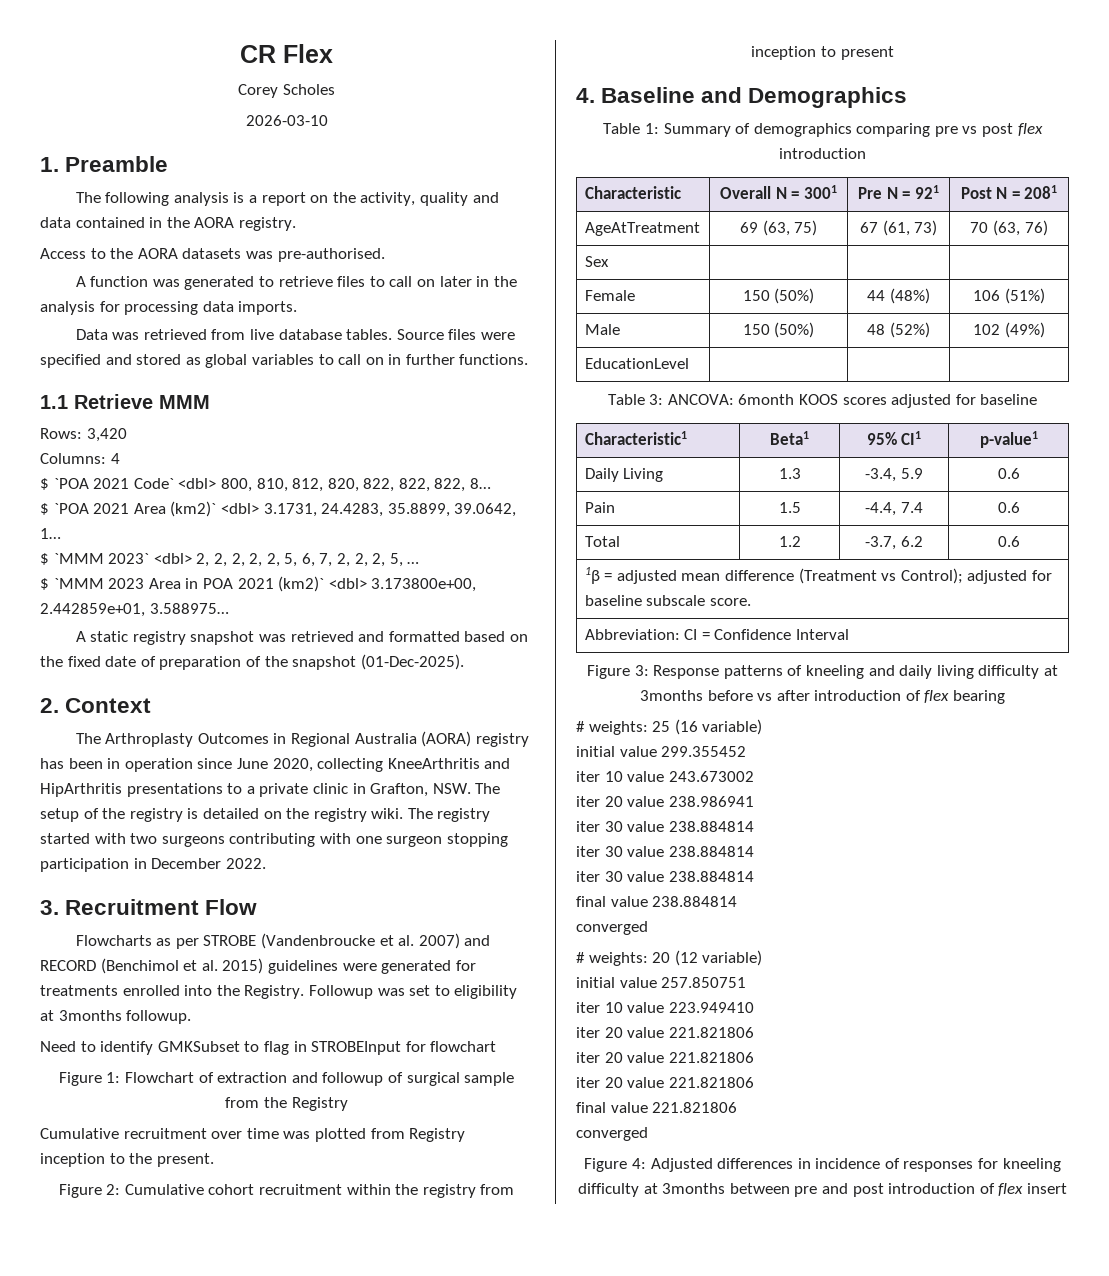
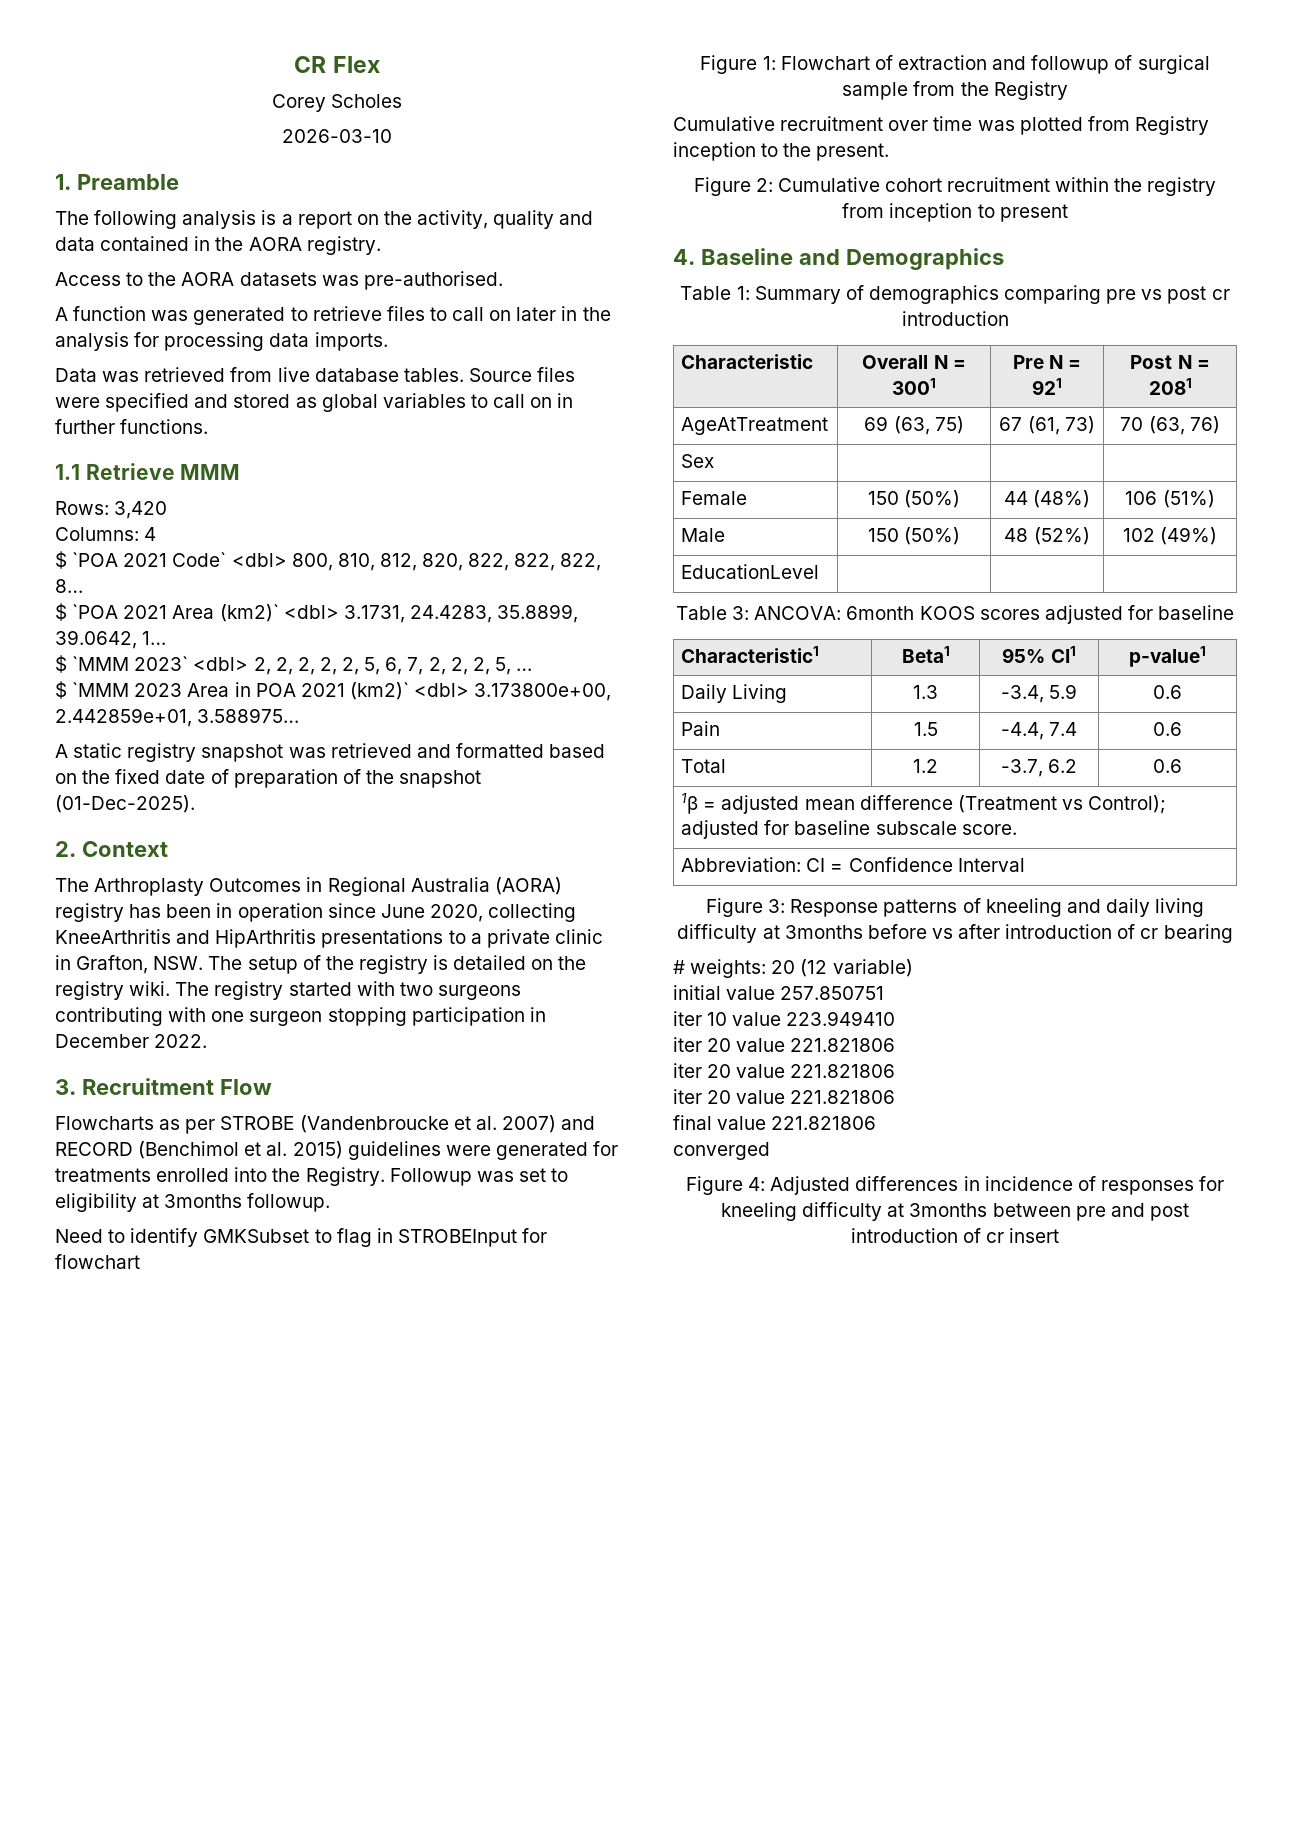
[1017,123,1043,136] flex -> [1211,289,1230,300] cr
[924,690,950,703] flex -> [1140,928,1159,939] cr
[576,719,763,735] [576,746,747,757] [576,771,754,782] [576,796,754,807] [576,821,754,832] [576,846,754,857] [576,871,754,882] [576,896,738,907] [576,921,648,935] // # weights: 25 (16 variable) // initial value 299.355452 // iter 10 value 243.673002 // iter 20 value 238.986941 // iter 30 value 238.884814 // iter 30 value 238.884814 // iter 30 value 238.884814 // final value 238.884814 // converged -> (1233, 933) none
[998,1183,1024,1196] flex -> [986,1232,1005,1243] cr

